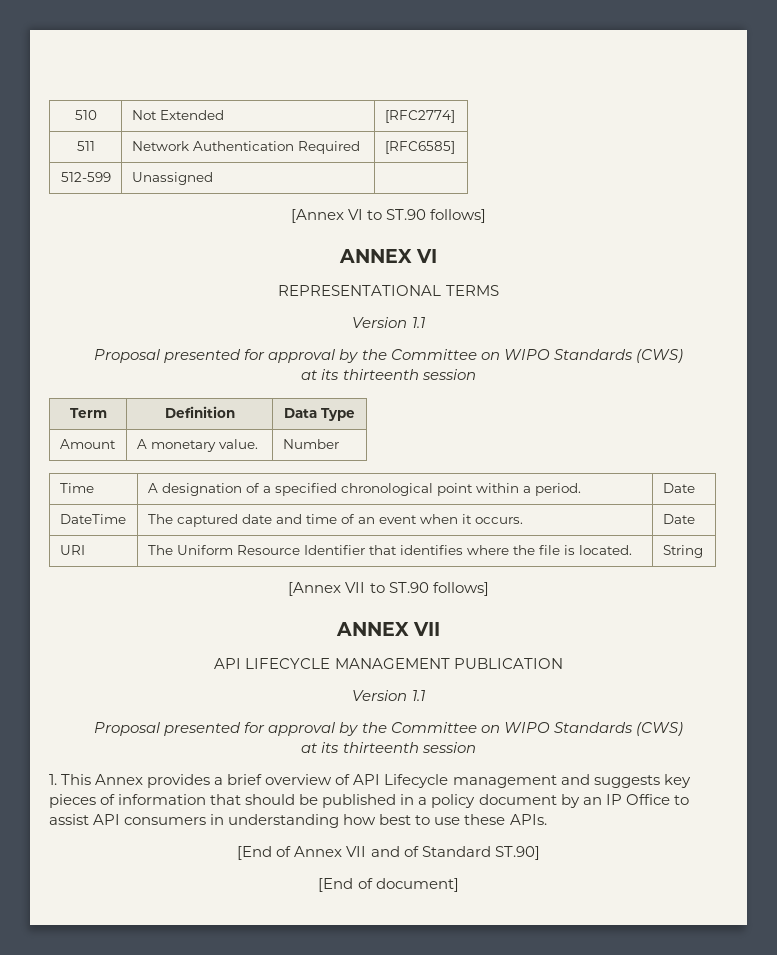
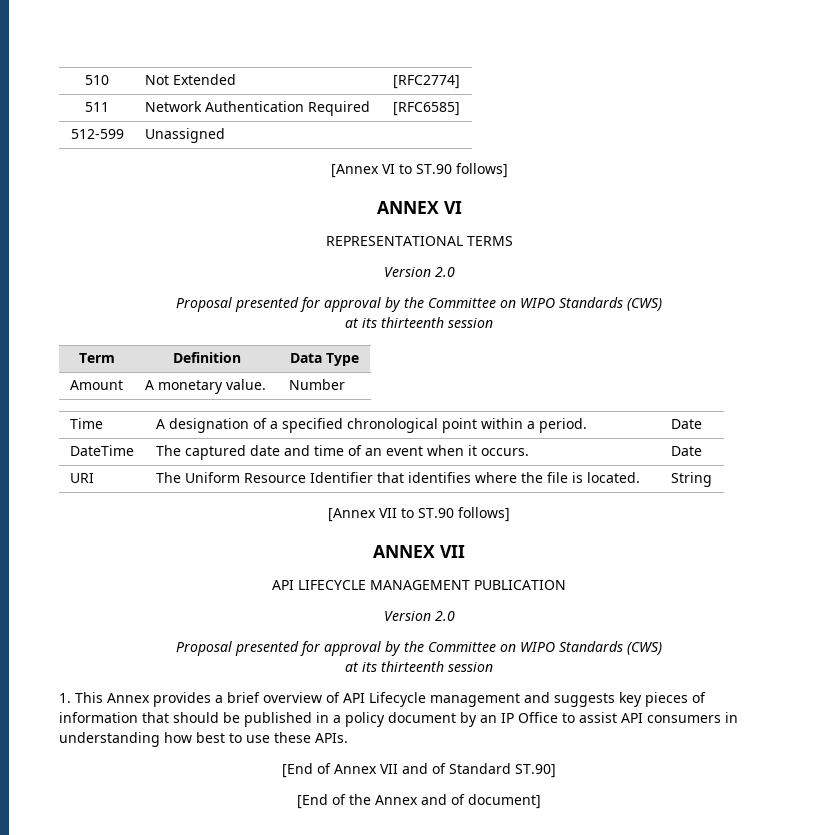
[411,317,425,328] 1.1 -> [434,267,455,277] 2.0
[411,690,425,701] 1.1 -> [434,611,455,621] 2.0
(373, 883) none -> [349,794,465,805] the Annex and of

